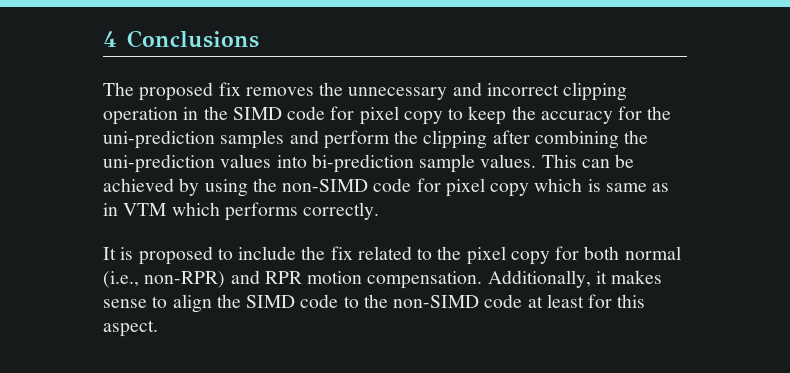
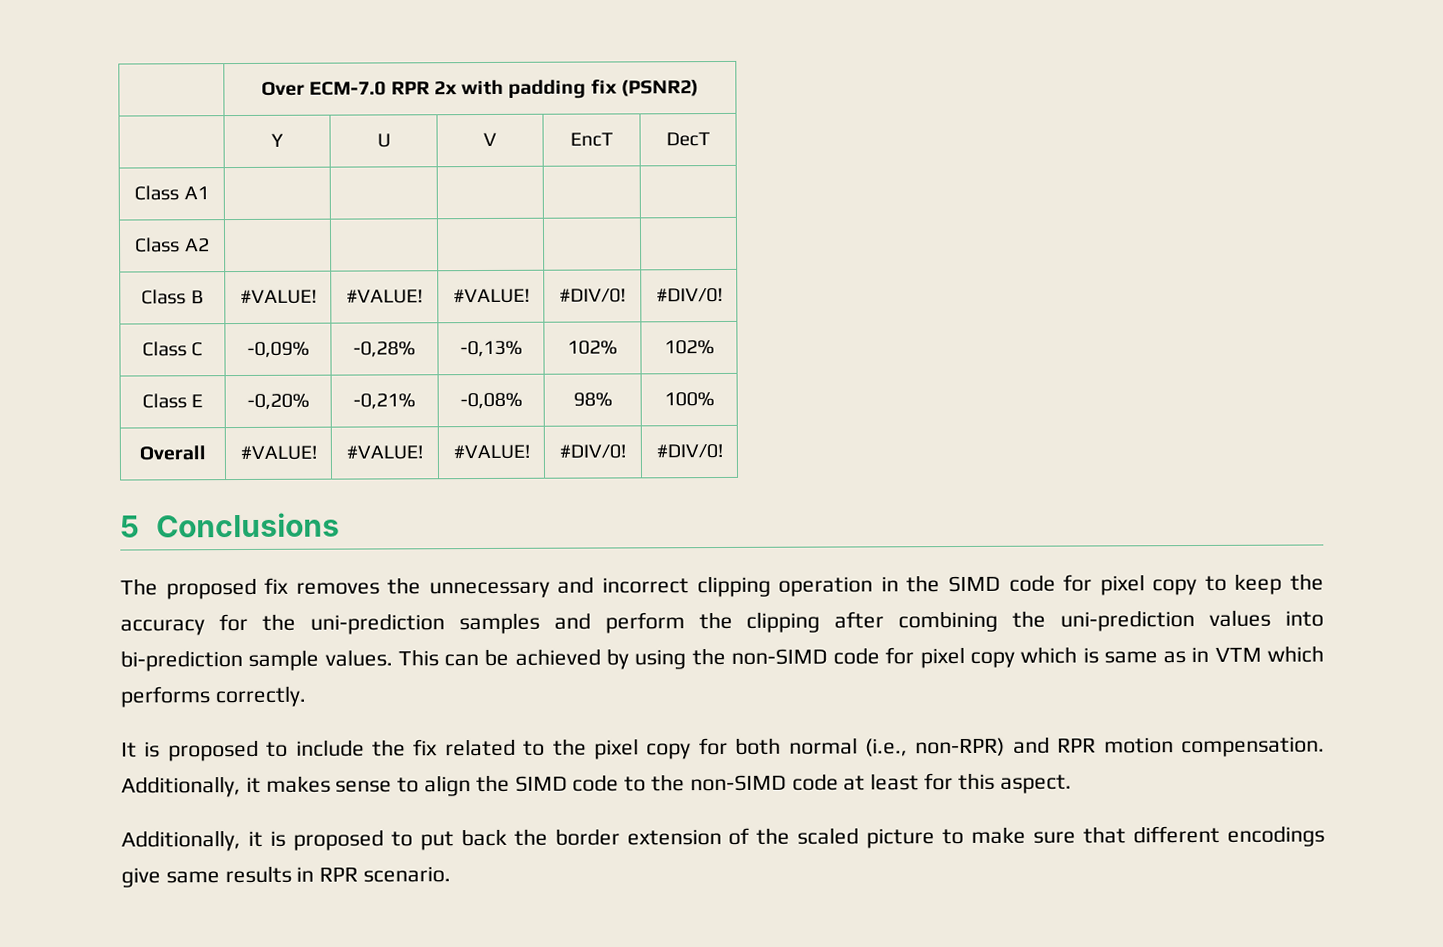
[103,31,117,47] 4 -> [261,79,699,99] [271,133,284,147] [376,133,391,148] [483,132,497,146] [570,132,613,147] [666,132,710,147] [134,185,209,201] [135,237,210,253] [141,289,204,305] [239,289,317,305] [346,289,423,304] [452,288,530,304] [559,288,626,303] [655,287,723,303] [141,341,204,357] [246,341,310,358] [353,341,416,358] [459,340,523,358] [567,340,618,355] [663,340,715,355] [141,393,204,409] [246,393,310,410] [353,393,416,410] [459,392,523,410] [572,392,613,407] [663,392,715,407] [139,445,206,461] [239,445,317,461] [346,445,423,460] [452,444,530,460] [559,444,626,459] [655,443,723,459] [120,515,140,538] | Over ECM-7.0 RPR 2x with padding fix (PSNR2) // | Y | U | V | EncT | DecT // Class A1 | | | | | // Class A2 | | | | | // Class B | #VALUE! | #VALUE! | #VALUE! | #DIV/0! | #DIV/0! // Class C | -0,09% | -0,28% | -0,13% | 102% | 102% // Class E | -0,20% | -0,21% | -0,08% | 98% | 100% // Overall | #VALUE! | #VALUE! | #VALUE! | #DIV/0! | #DIV/0! // 5
(158, 328) none -> [121,825,1325,852] [121,865,452,888] // Additionally, it is proposed to put back the border extension of the scaled picture to make sure that different encodings give same results in RPR scenario.

